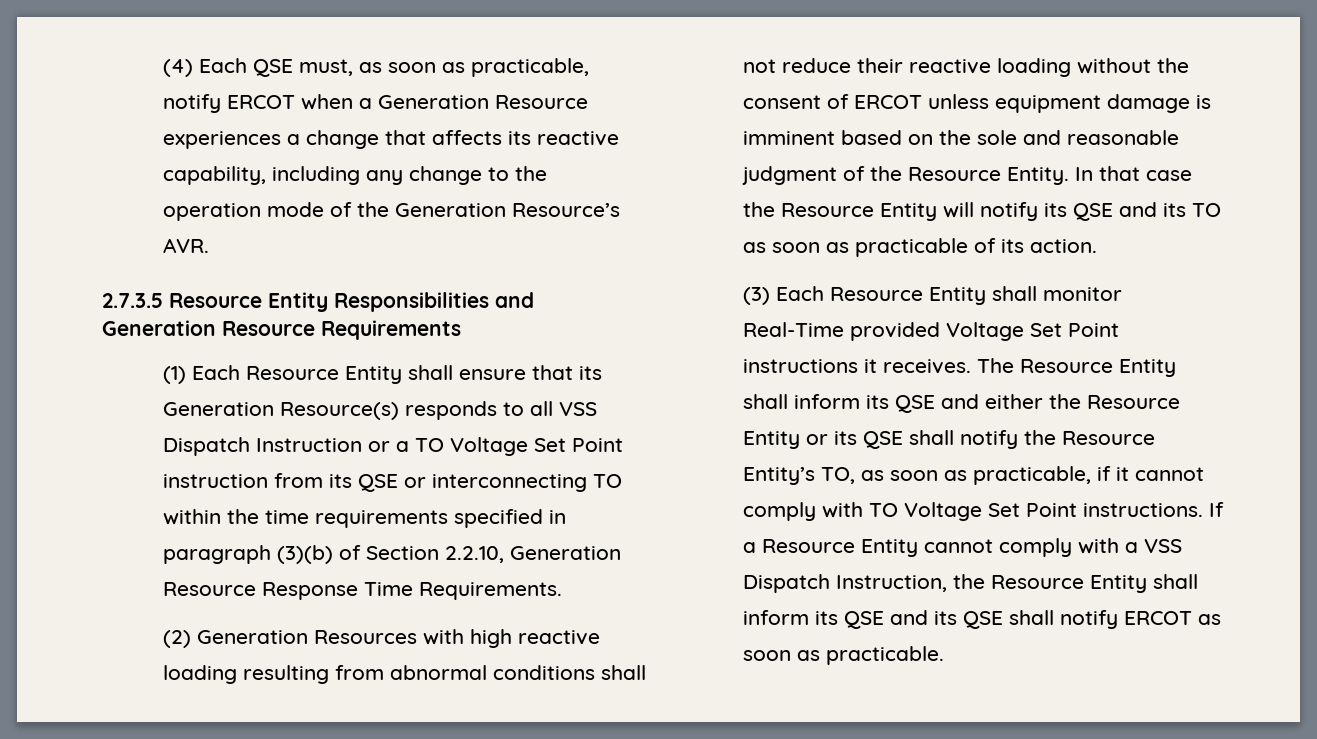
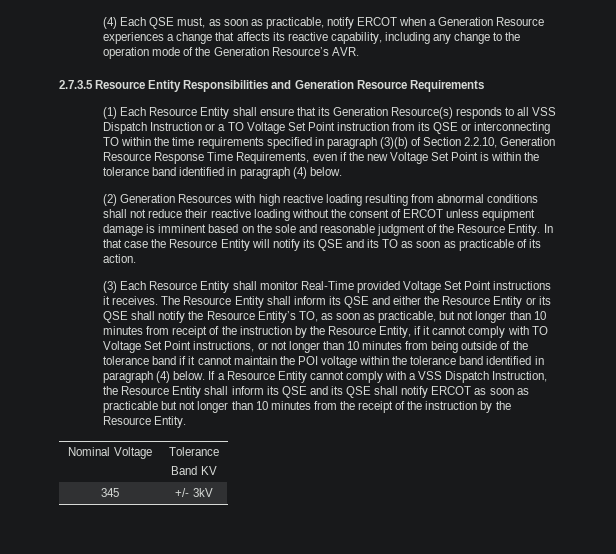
[419,582,563,600] Requirements. -> [236,152,540,164] [103,167,342,179] Requirements, even if the new Voltage Set Point is within the tolerance band identified in paragraph (4) below.
(1092, 475) none -> [439,311,546,323] [103,326,412,338] but not longer than 10 minutes from receipt of the instruction by the Resource Entity,
[1083,503,1204,517] instructions. -> [193,341,528,353] [103,356,544,368] [103,371,206,383] instructions, or not longer than 10 minutes from being outside of the tolerance band if it cannot maintain the POI voltage within the tolerance band identified in paragraph (4) below.
[826,646,945,665] practicable. -> [103,401,511,413] [103,416,187,428] [68,447,152,459] [169,447,219,456] [171,466,217,475] [101,488,119,497] [175,488,213,497] practicable but not longer than 10 minutes from the receipt of the instruction by the Resource Entity. // Nominal Voltage | Tolerance // Band KV // 345 | +/- 3kV

